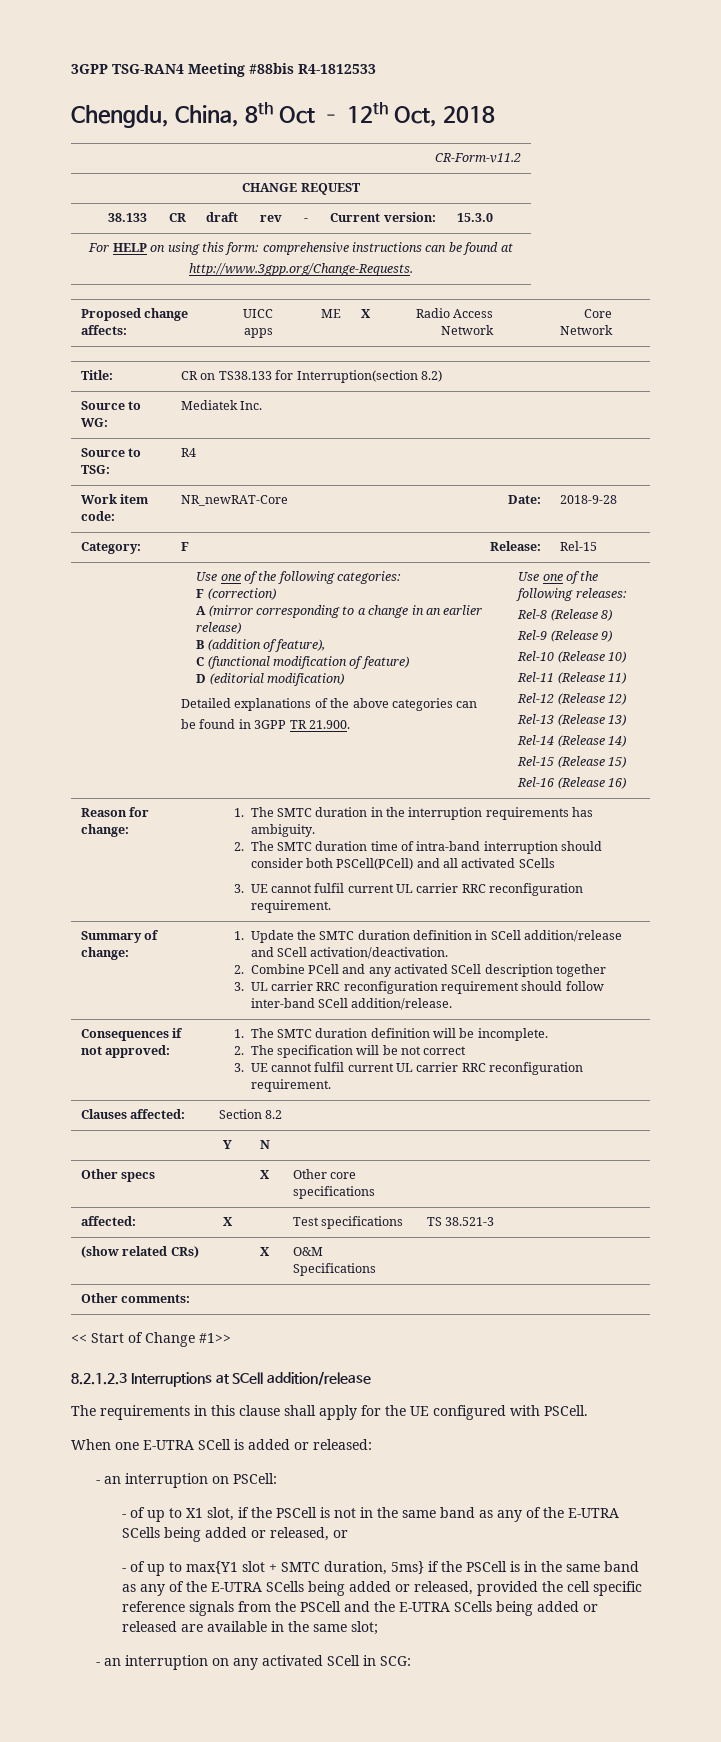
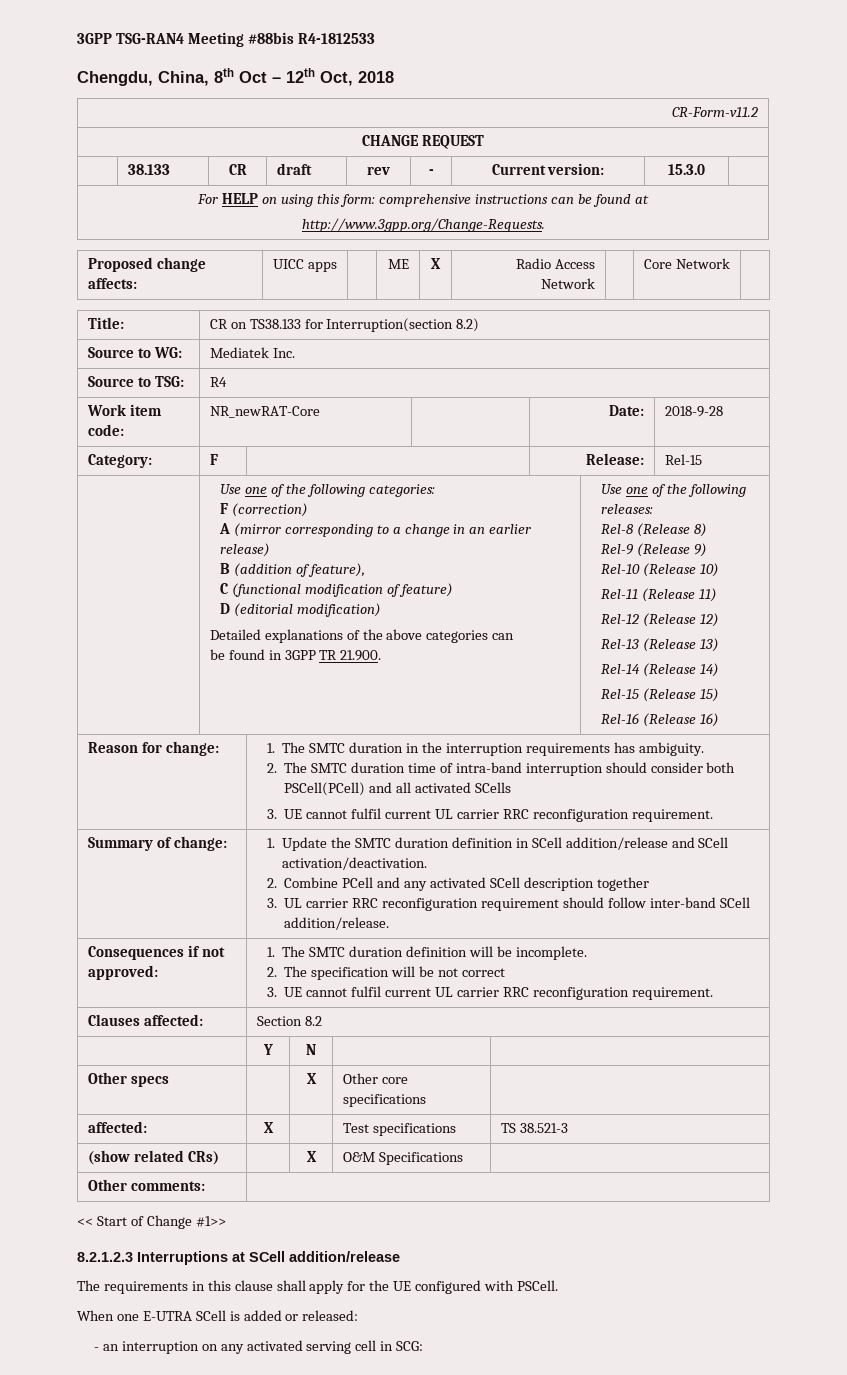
[96,1473,278,1488] [121,1507,619,1522] [121,1527,348,1542] [121,1561,639,1576] [121,1581,642,1596] [121,1601,598,1616] [121,1621,378,1635] // - an interruption on PSCell: // - of up to X1 slot, if the PSCell is not in the same band as any of the E-UTRA SCells being added or released, or // - of up to max{Y1 slot + SMTC duration, 5ms} if the PSCell is in the same band as any of the E-UTRA SCells being added or released, provided the cell specific reference signals from the PSCell and the E-UTRA SCells being added or released are available in the same slot; -> (359, 1315) none
[327,1655,361,1666] SCell -> [306,1340,377,1354] serving cell

